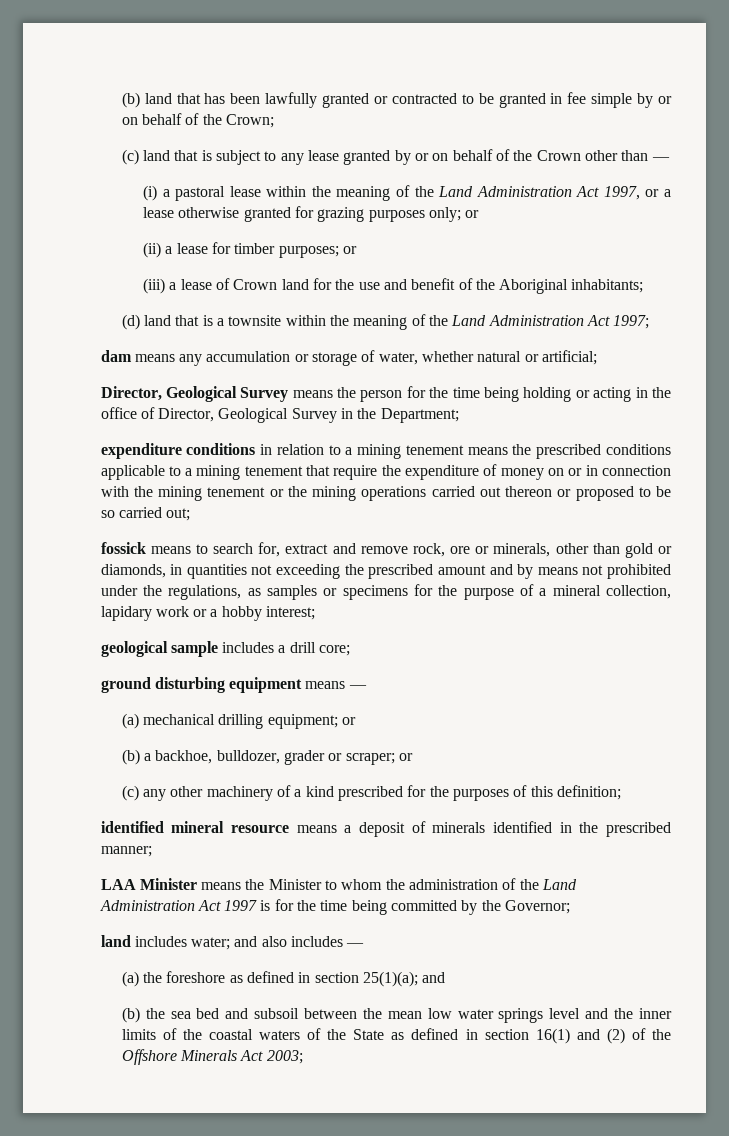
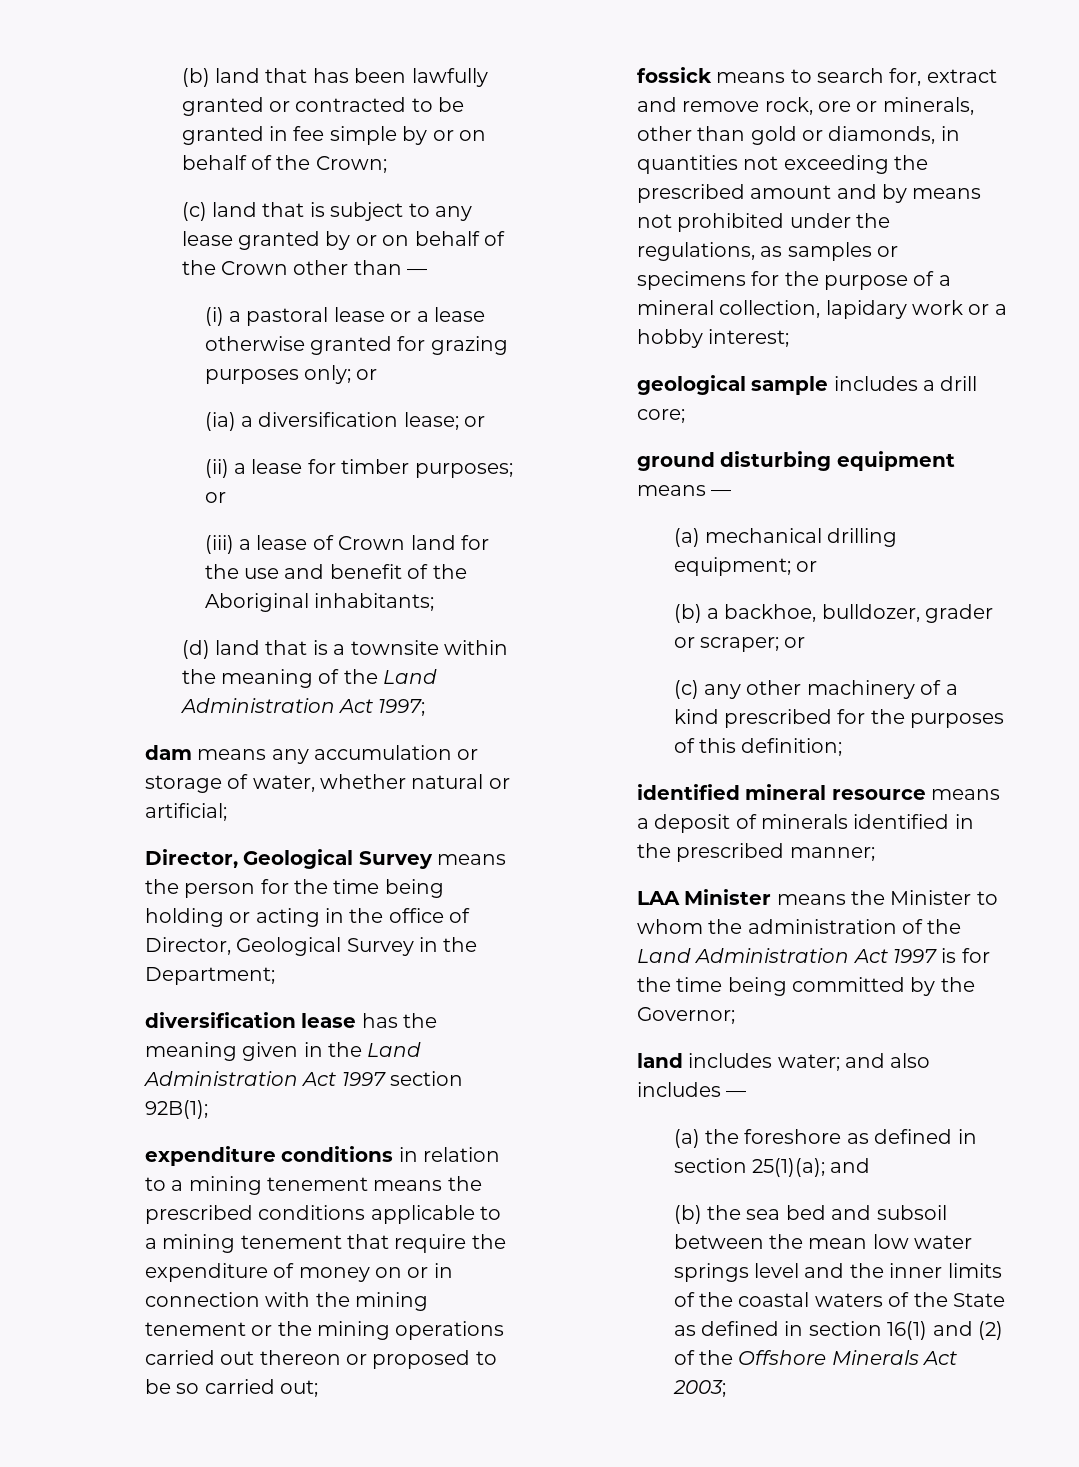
[266,185,640,201] within the meaning of the Land Administration Act 1997, -> (385, 314) none
(480, 214) none -> [204,412,486,431] // (ia) a diversification lease; or
(459, 415) none -> [144,1012,437,1028] [144,1042,422,1061] [142,1071,463,1086] [144,1100,208,1119] // diversification lease has the meaning given in the Land Administration Act 1997 section 92B(1);

